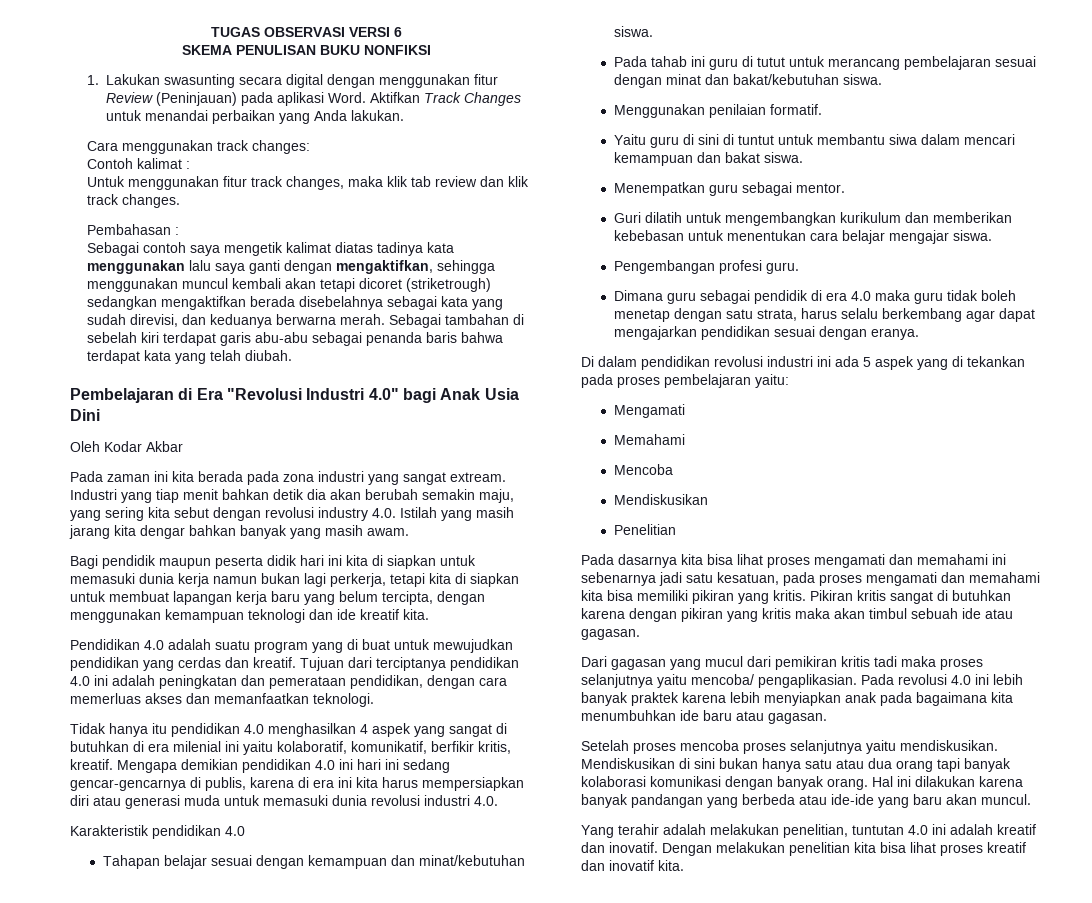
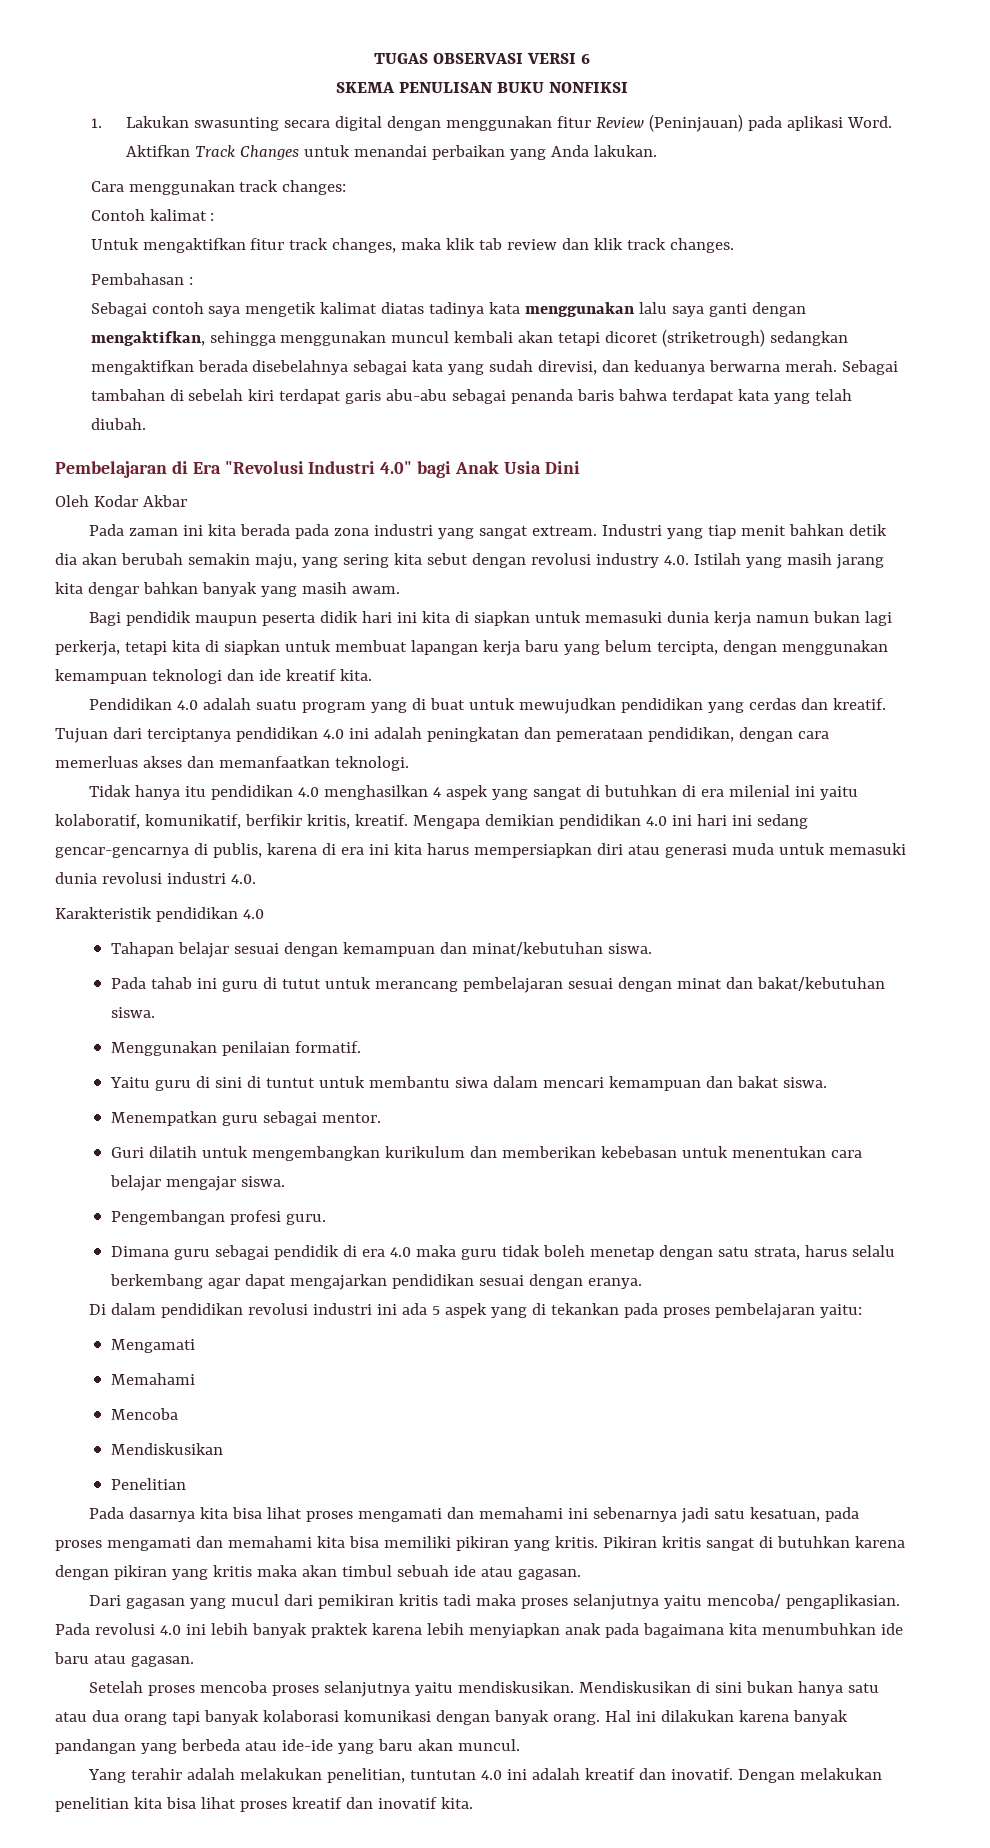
[128,176,220,190] menggunakan -> [142,238,246,253] mengaktifkan

